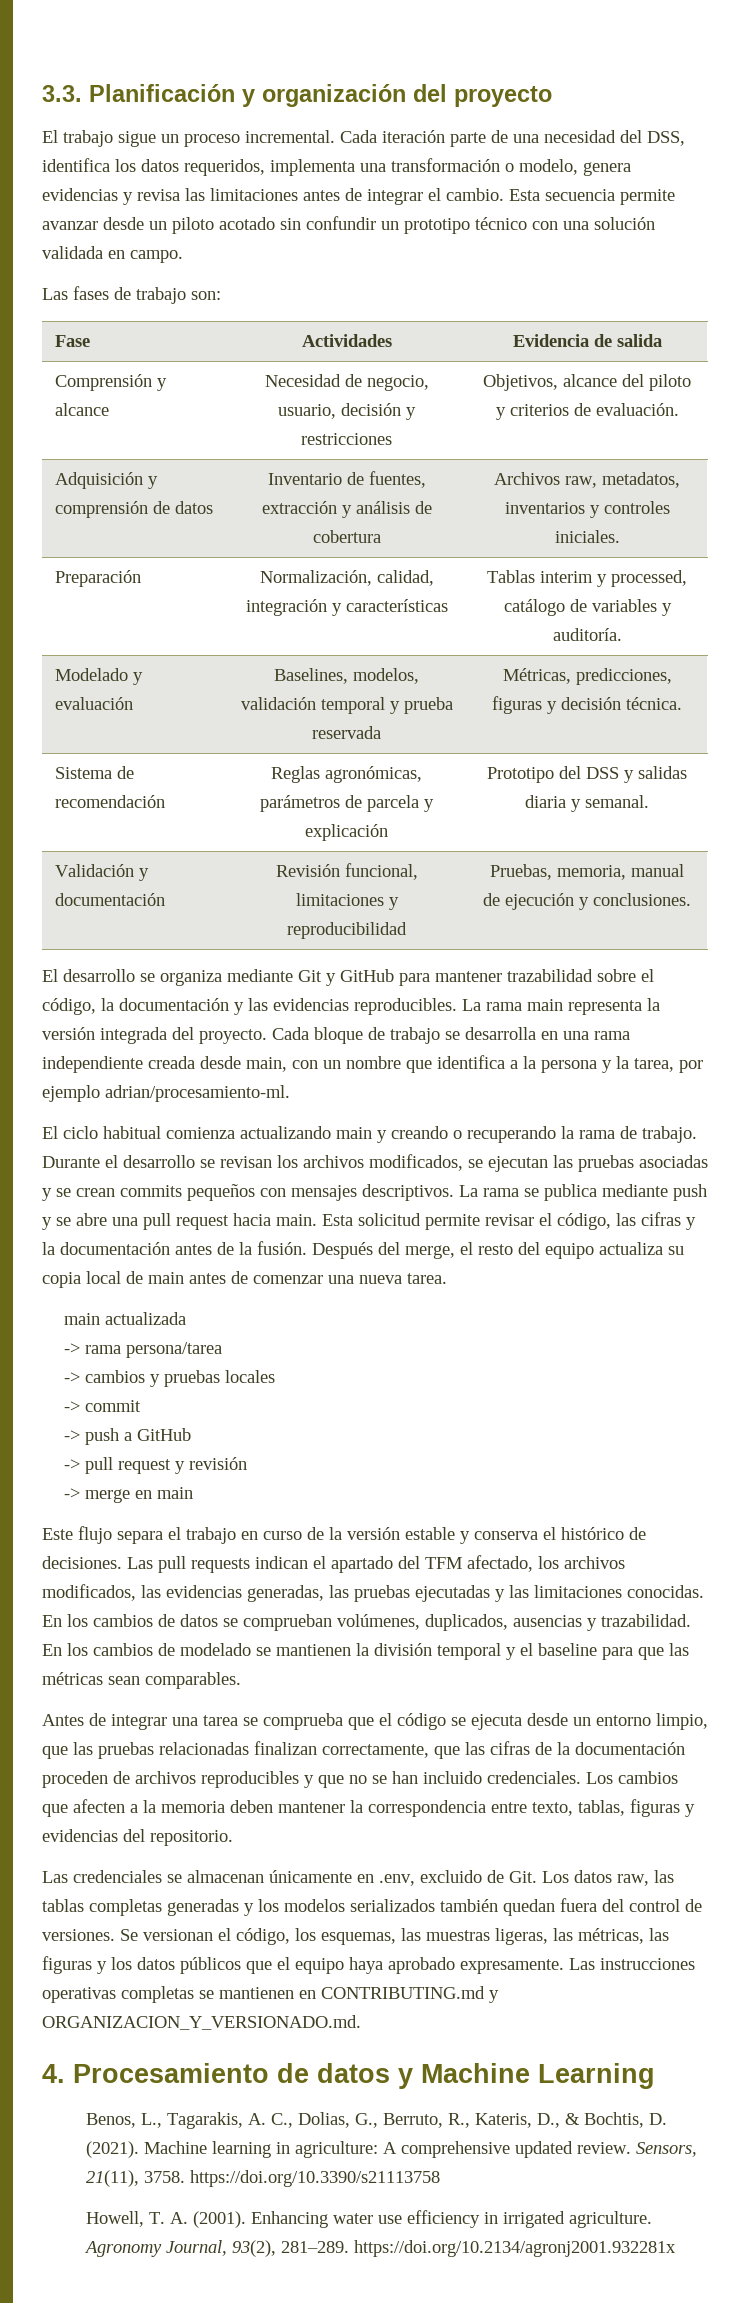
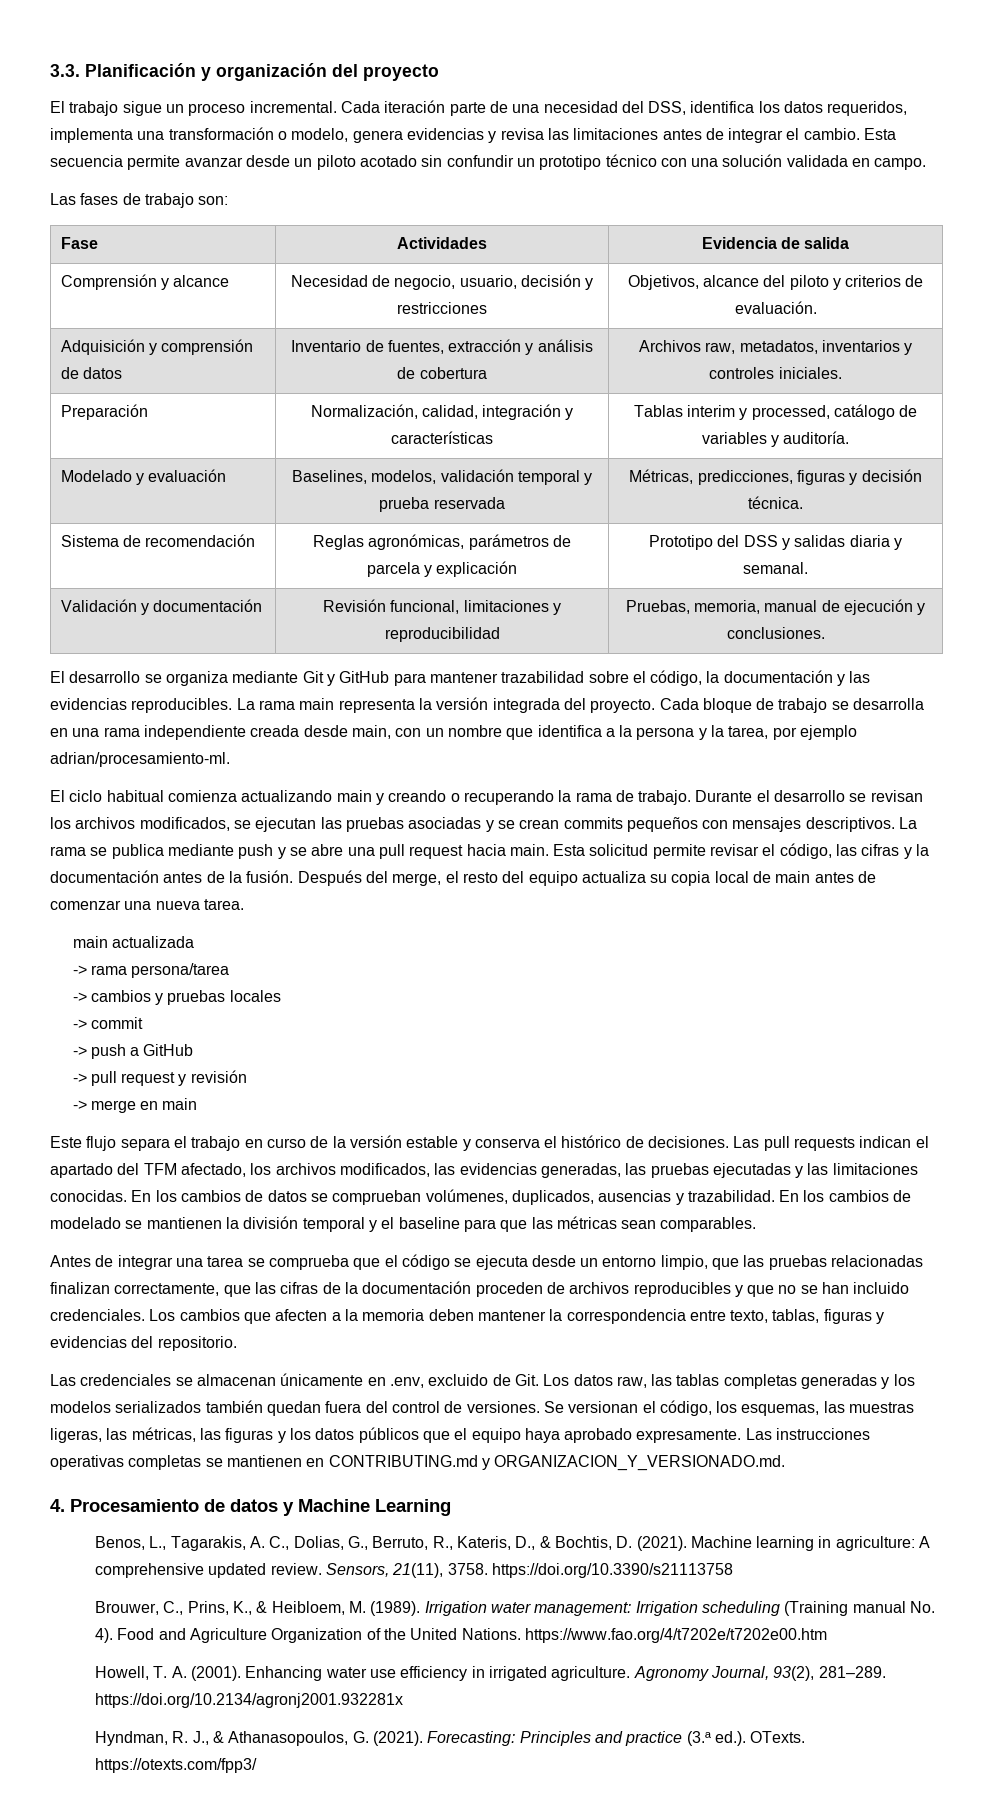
(440, 2178) none -> [95,1601,935,1616] [95,1628,827,1643] // Brouwer, C., Prins, K., & Heibloem, M. (1989). Irrigation water management: Irrigation scheduling (Training manual No. 4). Food and Agriculture Organization of the United Nations. https://www.fao.org/4/t7202e/t7202e00.htm
(676, 2248) none -> [95,1731,806,1746] [95,1758,258,1773] // Hyndman, R. J., & Athanasopoulos, G. (2021). Forecasting: Principles and practice (3.ª ed.). OTexts. https://otexts.com/fpp3/

